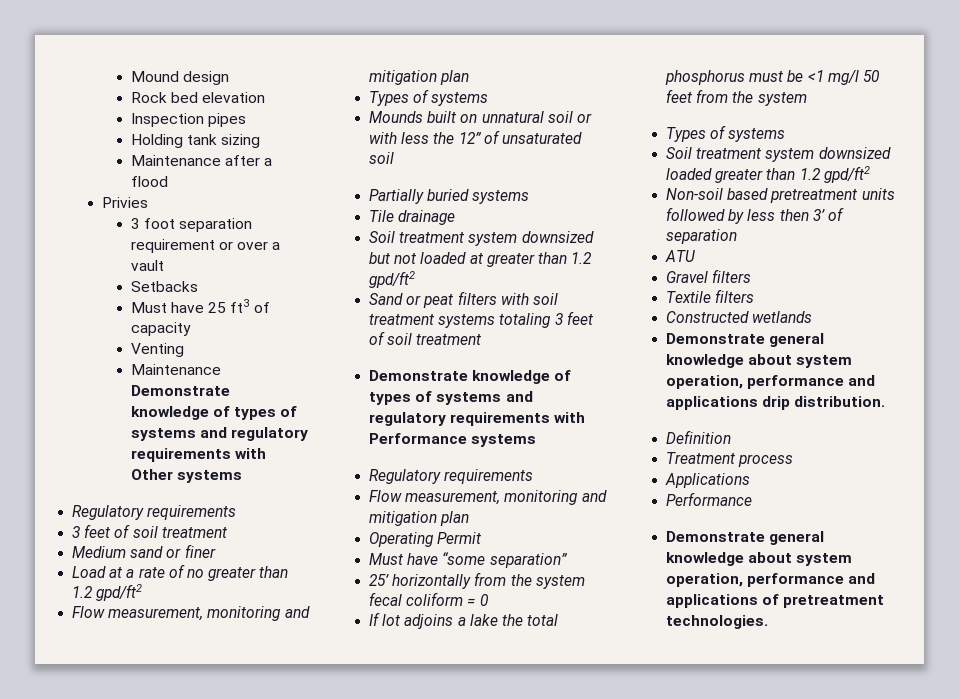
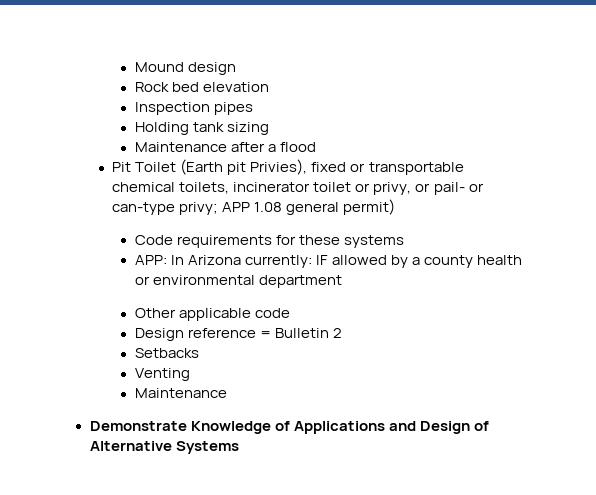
[101,197,148,208] [130,218,253,232] [130,239,281,253] [130,260,164,271] [130,281,198,292] [130,299,270,313] [130,322,191,336] [130,343,184,357] [130,364,221,375] [130,385,230,396] [130,406,298,420] [130,427,309,441] [130,448,267,462] [130,469,243,483] [72,505,237,520] [72,524,227,538] [72,544,216,558] [72,564,289,581] [72,584,143,601] [72,606,310,621] [369,70,470,85] [369,89,489,106] [369,111,592,123] [369,130,582,144] [369,152,395,164] [369,189,530,204] [369,210,456,225] [369,231,594,246] [369,252,593,267] [369,271,416,288] [369,291,558,308] [369,311,593,328] [369,331,482,345] [369,370,572,384] [369,391,533,405] [369,412,586,426] [369,433,537,447] [369,469,534,484] [369,490,607,505] [369,511,470,526] [369,532,482,547] [369,552,567,568] [369,572,585,589] [369,592,489,606] [369,612,559,629] [665,70,880,85] [666,89,807,106] [666,125,786,142] [666,147,891,162] [666,166,870,183] [666,188,895,203] [666,207,844,224] [666,229,738,244] [665,250,696,262] [666,269,752,283] [666,289,755,303] [666,311,813,323] [666,333,825,347] [666,354,853,368] [666,375,876,389] [666,396,886,410] [666,430,732,444] [666,452,794,467] [665,473,751,488] [666,492,753,506] [666,531,825,545] [666,552,853,566] [666,573,876,587] [666,594,885,608] [666,615,769,629] Privies // 3 foot separation requirement or over a vault // Setbacks // Must have 25 ft3 of capacity // Venting // Maintenance Demonstrate knowledge of types of systems and regulatory requirements with Other systems // Regulatory requirements // 3 feet of soil treatment // Medium sand or finer // Load at a rate of no greater than 1.2 gpd/ft2 // Flow measurement, monitoring and mitigation plan // Types of systems // Mounds built on unnatural soil or with less the 12” of unsaturated soil // Partially buried systems // Tile drainage // Soil treatment system downsized but not loaded at greater than 1.2 gpd/ft2 // Sand or peat filters with soil treatment systems totaling 3 feet of soil treatment // Demonstrate knowledge of types of systems and regulatory requirements with Performance systems // Regulatory requirements // Flow measurement, monitoring and mitigation plan // Operating Permit // Must have “some separation” // 25’ horizontally from the system fecal coliform = 0 // If lot adjoins a lake the total phosphorus must be <1 mg/l 50 feet from the system // Types of systems // Soil treatment system downsized loaded greater than 1.2 gpd/ft2 // Non-soil based pretreatment units followed by less then 3’ of separation // ATU // Gravel filters // Textile filters // Constructed wetlands // Demonstrate general knowledge about system operation, performance and applications drip distribution. // Definition // Treatment process // Applications // Performance // Demonstrate general knowledge about system operation, performance and applications of pretreatment technologies. -> [112,159,464,175] [112,182,484,195] [112,199,396,215] [134,235,405,248] [134,255,523,268] [134,275,342,288] [134,308,290,321] [134,328,343,341] [134,348,199,358] [134,368,190,381] [134,388,227,398] [89,421,489,434] [89,441,239,454] Pit Toilet (Earth pit Privies), fixed or transportable chemical toilets, incinerator toilet or privy, or pail- or can-type privy; APP 1.08 general permit) // Code requirements for these systems // APP: In Arizona currently: IF allowed by a county health or environmental department // Other applicable code // Design reference = Bulletin 2 // Setbacks // Venting // Maintenance // Demonstrate Knowledge of Applications and Design of Alternative Systems

